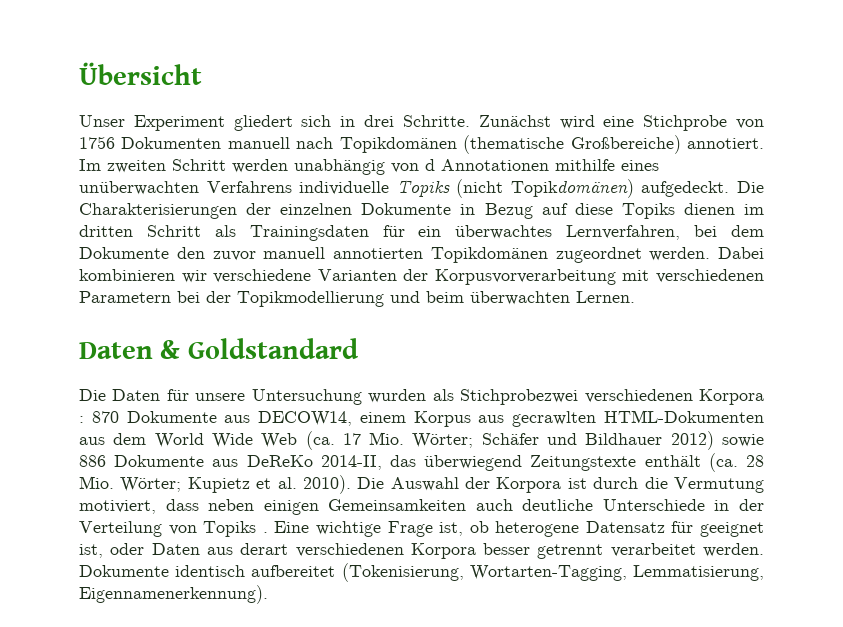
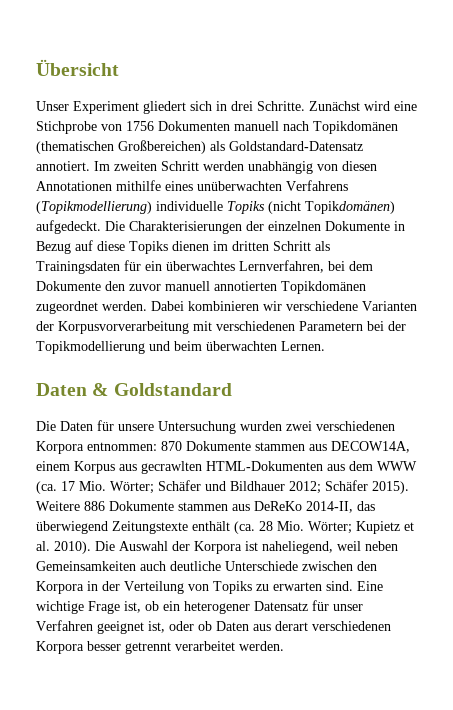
[463,135,681,154] (thematische Großbereiche) -> [36,140,363,154] (thematischen Großbereichen) als Goldstandard-Datensatz
[425,159,435,171] d -> [342,161,377,171] diesen
(292, 187) none -> [36,201,152,214] (Topikmodellierung)
[432,389,765,405] [79,416,84,423] als Stichprobezwei verschiedenen Korpora : -> [286,421,395,431] [36,441,157,454] zwei verschiedenen Korpora entnommen:
[224,411,353,426] aus DECOW14, -> [255,441,410,453] stammen aus DECOW14A,
[154,433,298,448] World Wide Web -> [377,461,417,471] WWW
[670,431,764,450] 2012) sowie -> [289,480,409,494] [36,501,80,511] 2012; Schäfer 2015). Weitere
(205, 461) none -> [178,502,228,511] stammen
[593,477,764,493] [79,499,319,515] durch die Vermutung motiviert, dass neben einigen -> [262,541,398,554] naheliegend, weil neben
(705, 505) none -> [302,561,377,571] [36,581,84,594] zwischen den Korpora
[262,532,268,533] . -> [256,581,353,591] zu erwarten sind.
[495,521,694,537] heterogene Datensatz für -> [163,600,363,614] [36,620,93,631] ein heterogener Datensatz für unser Verfahren
(145, 549) none -> [198,621,212,631] ob
[79,563,764,582] [79,585,268,604] Dokumente identisch aufbereitet (Tokenisierung, Wortarten-Tagging, Lemmatisierung, Eigennamenerkennung). -> (284, 646) none

